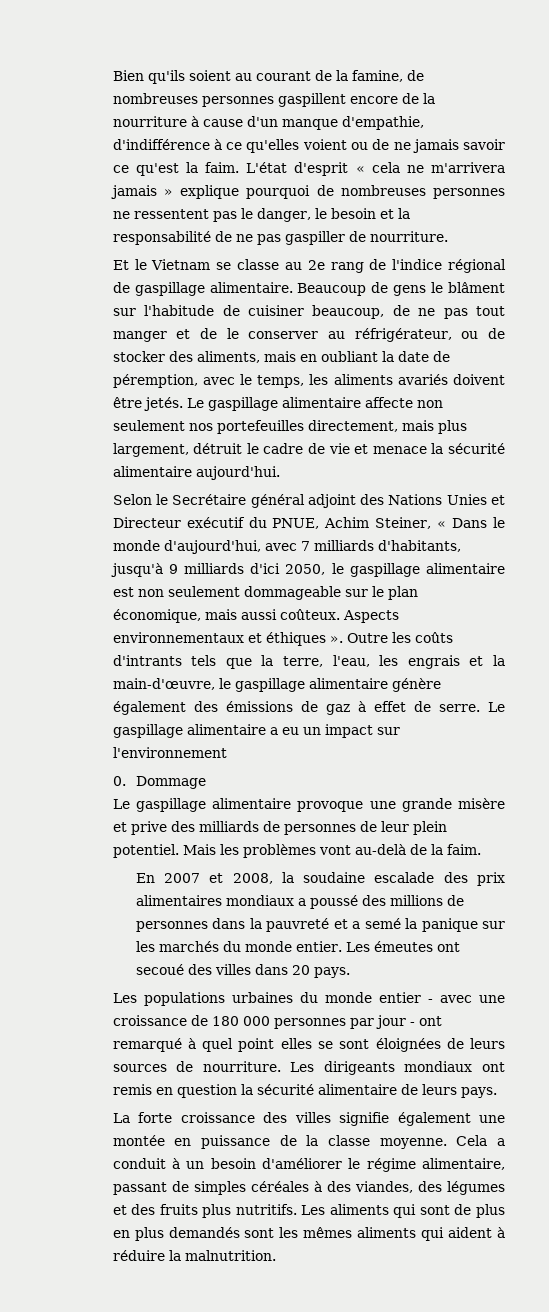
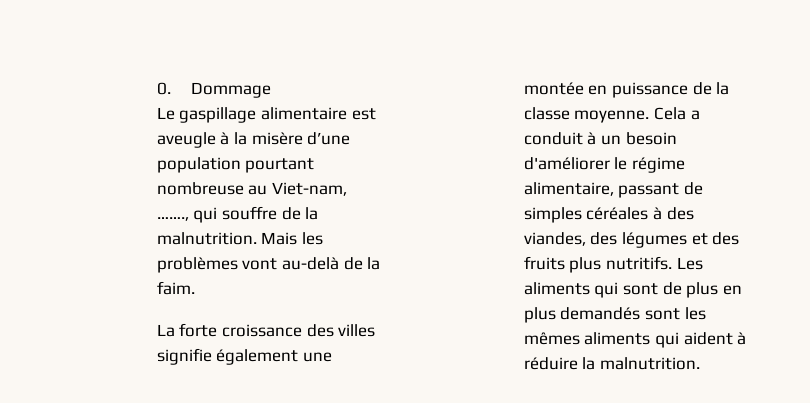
[112,70,424,84] [112,93,435,107] [112,116,424,130] [112,139,505,153] [112,162,506,176] [110,185,506,199] [112,208,410,222] [112,231,448,245] [112,259,507,273] [112,282,505,296] [112,305,505,319] [112,328,505,342] [112,351,450,363] [112,374,505,388] [112,397,443,411] [112,420,467,434] [112,443,506,457] [112,466,280,480] [112,494,505,508] [112,517,505,529] [112,540,461,554] [110,563,505,577] [112,586,418,600] [112,609,399,623] [112,632,453,646] [112,655,506,669] [112,678,441,692] [112,701,505,715] [112,724,400,738] [112,747,227,758] Bien qu'ils soient au courant de la famine, de nombreuses personnes gaspillent encore de la nourriture à cause d'un manque d'empathie, d'indifférence à ce qu'elles voient ou de ne jamais savoir ce qu'est la faim. L'état d'esprit « cela ne m'arrivera jamais » explique pourquoi de nombreuses personnes ne ressentent pas le danger, le besoin et la responsabilité de ne pas gaspiller de nourriture. // Et le Vietnam se classe au 2e rang de l'indice régional de gaspillage alimentaire. Beaucoup de gens le blâment sur l'habitude de cuisiner beaucoup, de ne pas tout manger et de le conserver au réfrigérateur, ou de stocker des aliments, mais en oubliant la date de péremption, avec le temps, les aliments avariés doivent être jetés. Le gaspillage alimentaire affecte non seulement nos portefeuilles directement, mais plus largement, détruit le cadre de vie et menace la sécurité alimentaire aujourd'hui. // Selon le Secrétaire général adjoint des Nations Unies et Directeur exécutif du PNUE, Achim Steiner, « Dans le monde d'aujourd'hui, avec 7 milliards d'habitants, jusqu'à 9 milliards d'ici 2050, le gaspillage alimentaire est non seulement dommageable sur le plan économique, mais aussi coûteux. Aspects environnementaux et éthiques ». Outre les coûts d'intrants tels que la terre, l'eau, les engrais et la main-d'œuvre, le gaspillage alimentaire génère également des émissions de gaz à effet de serre. Le gaspillage alimentaire a eu un impact sur l'environnement // -> (156, 88) none
[297,798,506,812] [112,821,447,835] [112,844,179,858] provoque une grande misère et prive des milliards de personnes de leur plein potentiel. -> [351,108,376,120] [156,132,351,148] [156,157,315,173] [156,182,348,196] [156,206,319,223] [156,232,257,245] est aveugle à la misère d’une population pourtant nombreuse au Viet-nam, ……., qui souffre de la malnutrition.
[135,872,505,886] [135,895,464,909] [135,918,506,932] [135,941,460,952] [135,964,350,978] [112,992,505,1006] [112,1015,442,1029] [112,1038,505,1052] [112,1061,505,1075] [112,1084,497,1098] // En 2007 et 2008, la soudaine escalade des prix alimentaires mondiaux a poussé des millions de personnes dans la pauvreté et a semé la panique sur les marchés du monde entier. Les émeutes ont secoué des villes dans 20 pays. // Les populations urbaines du monde entier - avec une croissance de 180 000 personnes par jour - ont remarqué à quel point elles se sont éloignées de leurs sources de nourriture. Les dirigeants mondiaux ont remis en question la sécurité alimentaire de leurs pays. -> (195, 288) none

